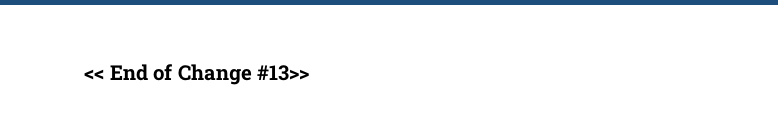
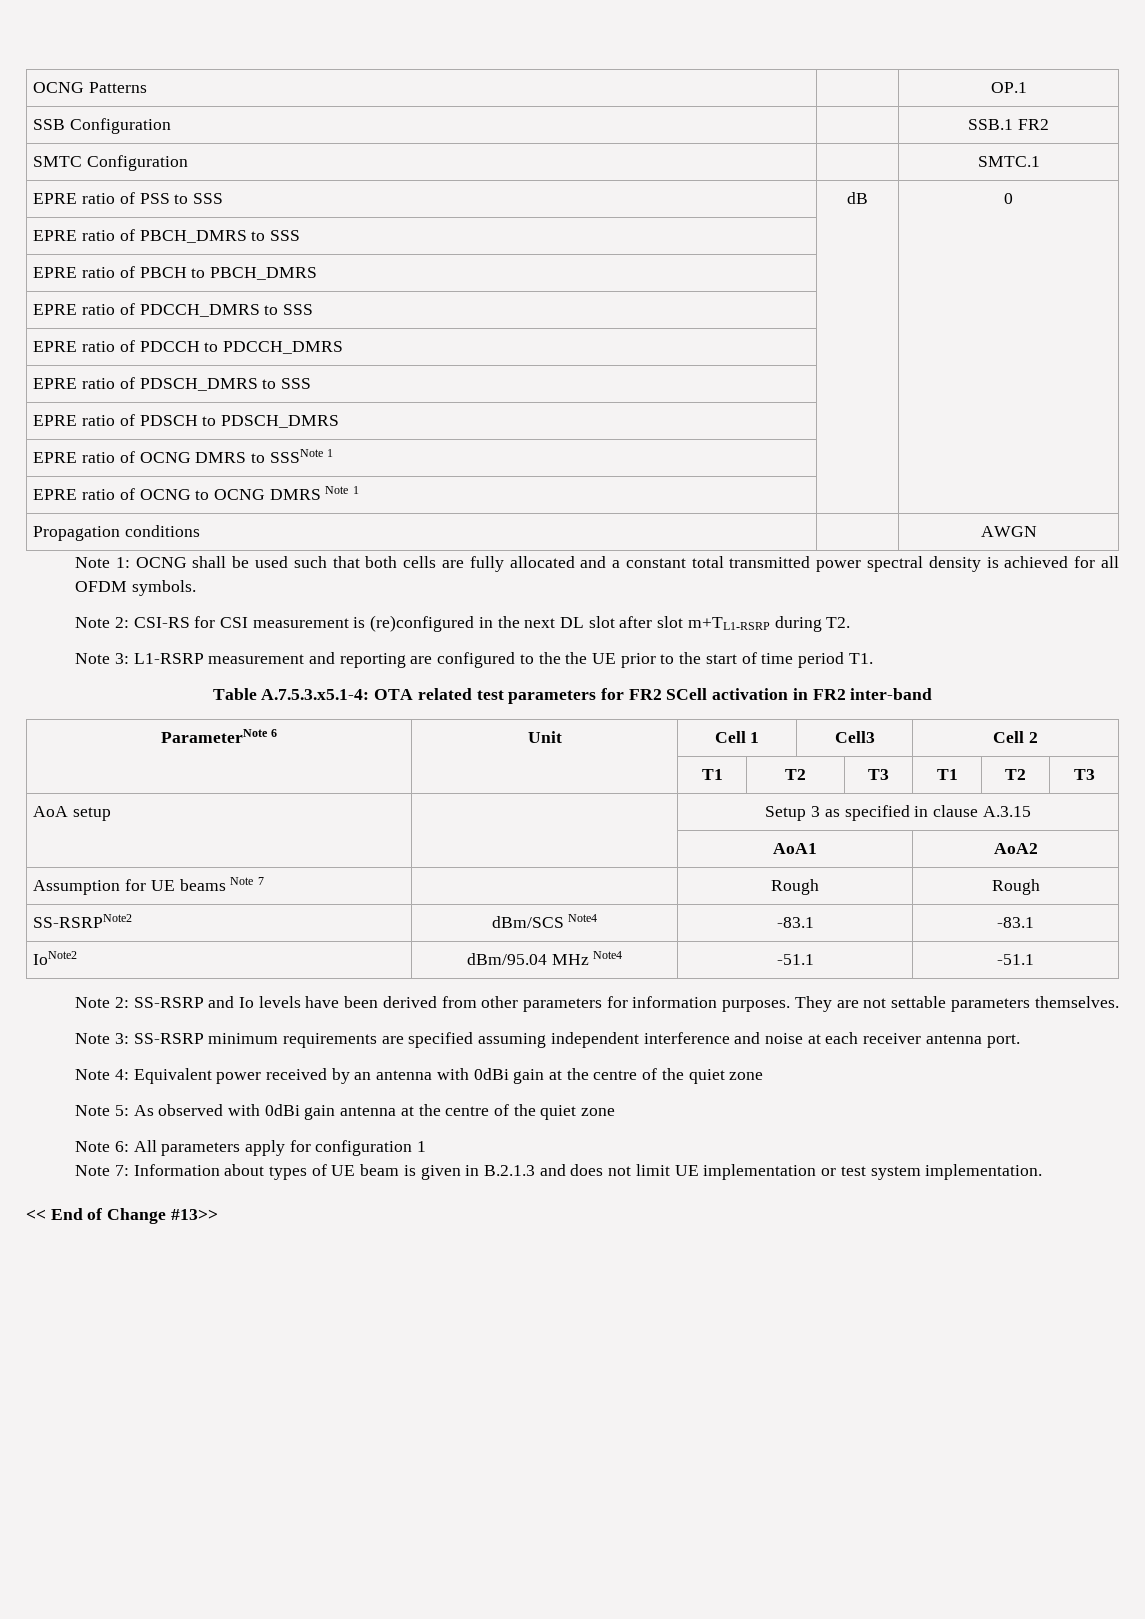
(84, 74) none -> [33,82,148,93] [990,82,1027,93] [33,118,172,134] [968,119,1049,130] [33,155,189,171] [977,156,1040,167] [33,192,224,204] [847,192,868,204] [1004,193,1013,204] [33,229,301,243] [33,266,318,280] [33,303,314,317] [33,340,344,354] [33,377,312,391] [33,414,340,428] [33,449,334,463] [33,486,360,500] [33,525,201,541] [980,526,1037,537] [75,556,1119,572] [75,580,196,596] [75,615,851,632] [75,652,873,668] [212,688,933,704] [160,729,278,743] [527,731,562,743] [714,731,760,743] [834,731,875,743] [993,731,1038,743] [701,769,723,780] [785,769,806,780] [868,769,889,780] [936,769,958,780] [1005,769,1026,780] [1073,769,1095,780] [33,806,112,821] [765,805,1031,821] [773,843,817,854] [993,843,1038,854] [33,877,265,895] [771,879,819,895] [991,879,1040,895] [33,914,133,928] [491,914,598,928] [776,917,814,928] [997,917,1034,928] [33,951,78,965] [466,951,623,965] [776,954,814,965] [997,954,1034,965] [75,996,1119,1012] [75,1032,1020,1048] [75,1068,764,1084] [75,1104,616,1120] [75,1140,427,1156] [75,1164,1043,1180] OCNG Patterns | | OP.1 // SSB Configuration | | SSB.1 FR2 // SMTC Configuration | | SMTC.1 // EPRE ratio of PSS to SSS | dB | 0 // EPRE ratio of PBCH_DMRS to SSS | | // EPRE ratio of PBCH to PBCH_DMRS | | // EPRE ratio of PDCCH_DMRS to SSS | | // EPRE ratio of PDCCH to PDCCH_DMRS | | // EPRE ratio of PDSCH_DMRS to SSS | | // EPRE ratio of PDSCH to PDSCH_DMRS | | // EPRE ratio of OCNG DMRS to SSSNote 1 | | // EPRE ratio of OCNG to OCNG DMRS Note 1 | | // Propagation conditions | | AWGN // Note 1: OCNG shall be used such that both cells are fully allocated and a constant total transmitted power spectral density is achieved for all OFDM symbols. // Note 2: CSI-RS for CSI measurement is (re)configured in the next DL slot after slot m+TL1-RSRP during T2. // Note 3: L1-RSRP measurement and reporting are configured to the the UE prior to the start of time period T1. // Table A.7.5.3.x5.1-4: OTA related test parameters for FR2 SCell activation in FR2 inter-band // ParameterNote 6 | Unit | Cell 1 | Cell3 | Cell 2 // | | T1 | T2 | T3 | T1 | T2 | T3 // AoA setup | | Setup 3 as specified in clause A.3.15 // | | AoA1 | AoA2 // Assumption for UE beams Note 7 | | Rough | Rough // SS-RSRPNote2 | dBm/SCS Note4 | -83.1 | -83.1 // IoNote2 | dBm/95.04 MHz Note4 | -51.1 | -51.1 // Note 2: SS-RSRP and Io levels have been derived from other parameters for information purposes. They are not settable parameters themselves. // Note 3: SS-RSRP minimum requirements are specified assuming independent interference and noise at each receiver antenna port. // Note 4: Equivalent power received by an antenna with 0dBi gain at the centre of the quiet zone // Note 5: As observed with 0dBi gain antenna at the centre of the quiet zone // Note 6: All parameters apply for configuration 1 // Note 7: Information about types of UE beam is given in B.2.1.3 and does not limit UE implementation or test system implementation. //

